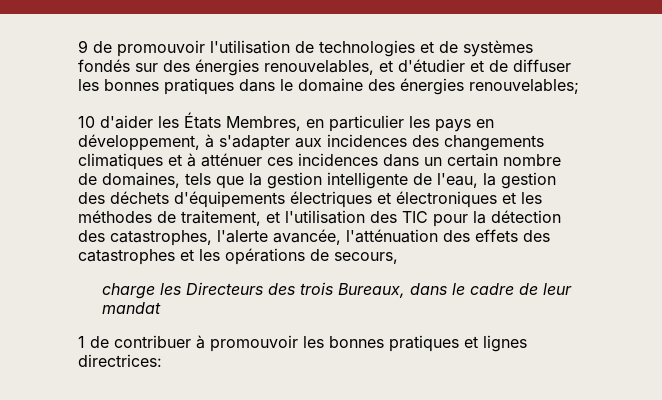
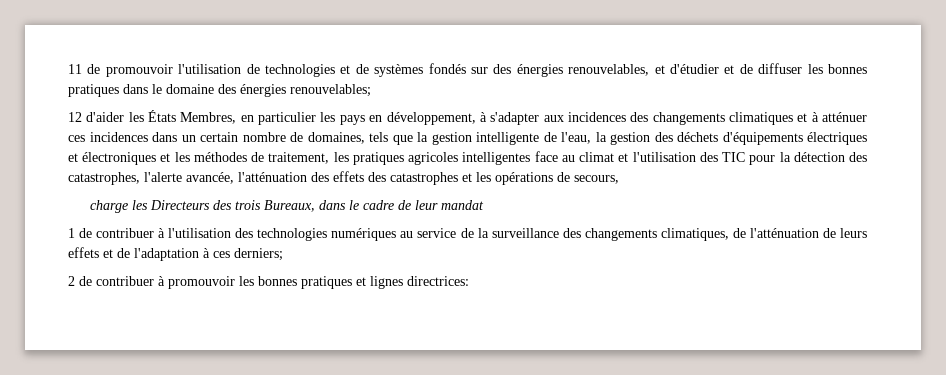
[78,40,88,53] 9 -> [68,64,82,74] 11
[78,116,95,128] 10 -> [68,112,82,122] 12
(261, 218) none -> [333,151,615,165] les pratiques agricoles intelligentes face au climat
(205, 342) none -> [168,228,867,241] [68,247,283,261] [68,276,165,286] l'utilisation des technologies numériques au service de la surveillance des changements climatiques, de l'atténuation de leurs effets et de l'adaptation à ces derniers; // 2 de contribuer à

